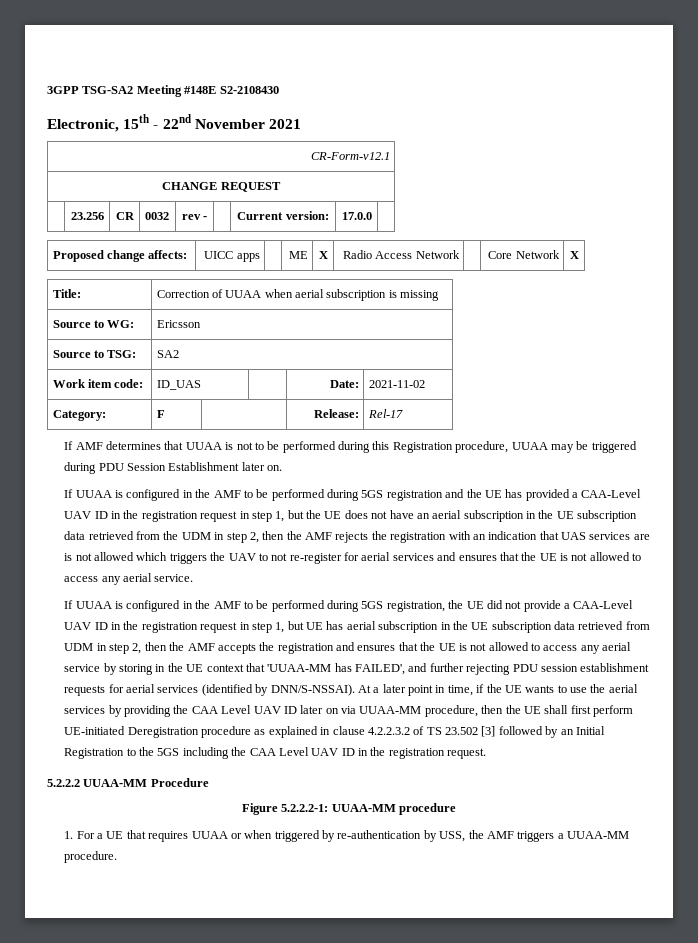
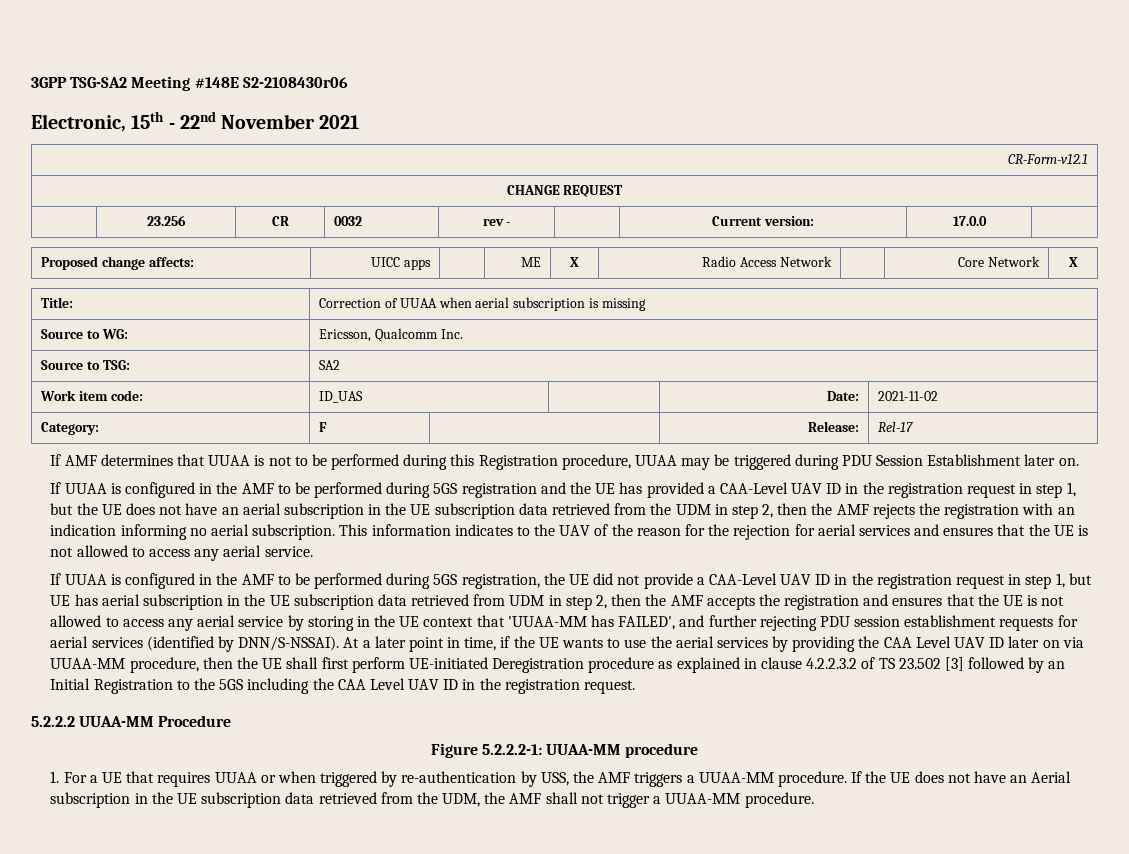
[219,86,279,94] S2-2108430 -> [242,77,348,88] S2-2108430r06
[156,320,201,328] Ericsson -> [319,328,463,342] Ericsson, Qualcomm Inc.
[539,531,650,540] [64,552,342,564] that UAS services are is not allowed which triggers the UAV to not re-register -> [120,524,791,540] informing no aerial subscription. This information indicates to the UAV of the reason for the rejection
(118, 857) none -> [851,771,1072,783] [50,792,814,808] If the UE does not have an Aerial subscription in the UE subscription data retrieved from the UDM, the AMF shall not trigger a UUAA-MM procedure.

